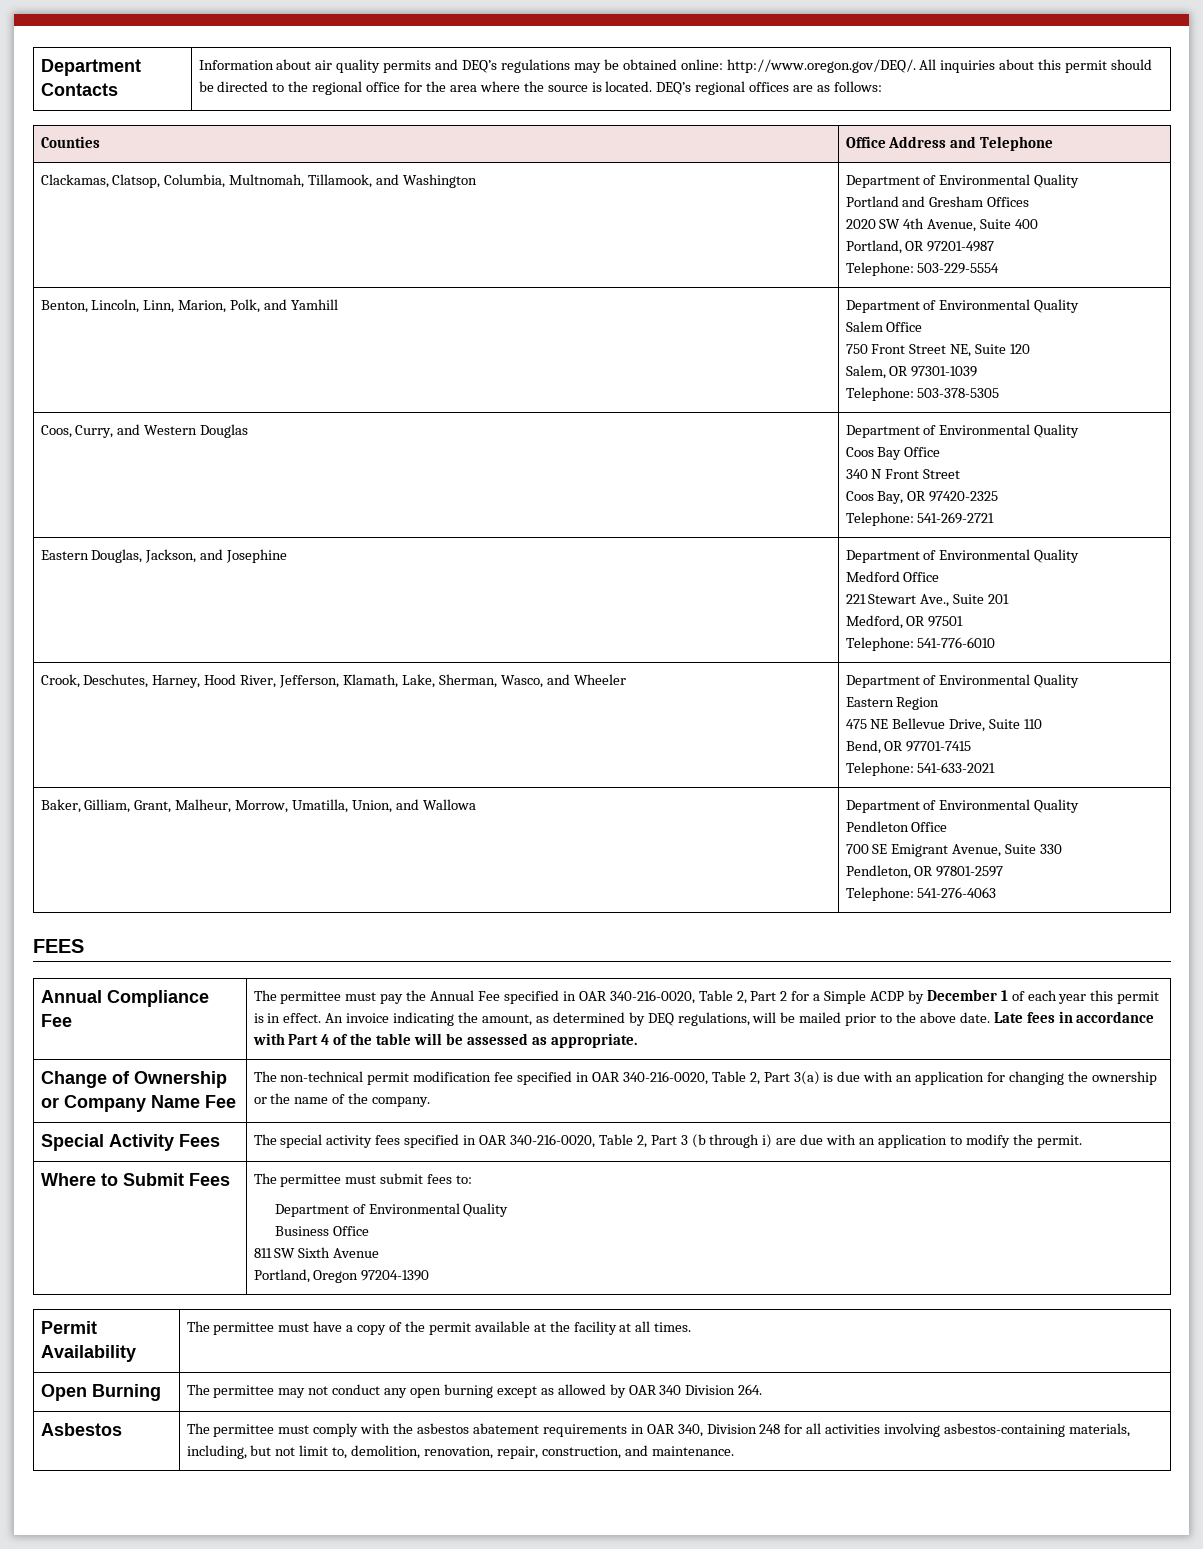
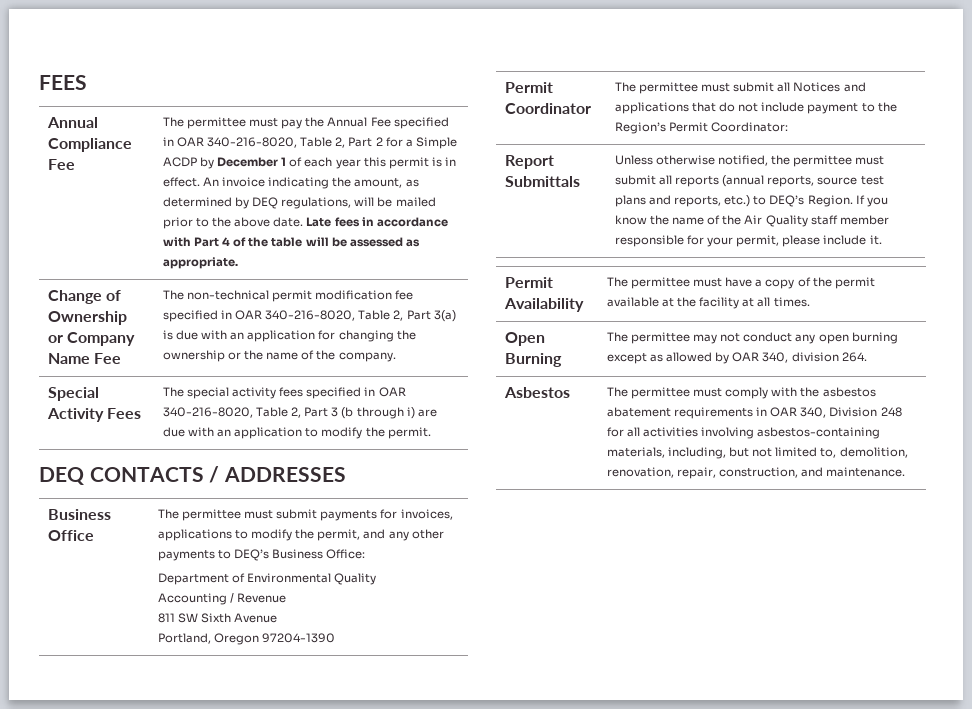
[40,59,141,76] [40,83,118,96] [198,59,1152,73] [198,81,882,95] [40,136,100,148] [845,136,1054,151] [40,174,478,188] [845,174,1080,188] [845,196,1030,207] [845,218,1039,232] [845,240,995,254] [845,262,1000,276] [40,299,339,313] [845,299,1080,313] [845,321,923,332] [845,344,1031,357] [845,365,978,379] [845,387,1000,401] [40,424,249,438] [845,424,1080,438] [845,447,941,460] [845,469,961,479] [845,491,999,504] [845,512,995,526] [40,549,288,563] [845,549,1080,563] [845,571,940,582] [845,594,1010,607] [845,615,964,629] [845,637,996,651] [40,674,626,688] [845,674,1080,688] [845,697,940,710] [845,718,1043,732] [845,740,972,754] [845,762,996,776] [40,799,476,813] [845,799,1080,813] [845,821,948,832] [845,844,1063,857] [845,865,1004,879] [845,887,997,901] Department Contacts | Information about air quality permits and DEQ’s regulations may be obtained online: http://www.oregon.gov/DEQ/. All inquiries about this permit should be directed to the regional office for the area where the source is located. DEQ’s regional offices are as follows: // Counties | Office Address and Telephone // Clackamas, Clatsop, Columbia, Multnomah, Tillamook, and Washington | Department of Environmental Quality // Portland and Gresham Offices // 2020 SW 4th Avenue, Suite 400 // Portland, OR 97201-4987 // Telephone: 503-229-5554 // Benton, Lincoln, Linn, Marion, Polk, and Yamhill | Department of Environmental Quality // Salem Office // 750 Front Street NE, Suite 120 // Salem, OR 97301-1039 // Telephone: 503-378-5305 // Coos, Curry, and Western Douglas | Department of Environmental Quality // Coos Bay Office // 340 N Front Street // Coos Bay, OR 97420-2325 // Telephone: 541-269-2721 // Eastern Douglas, Jackson, and Josephine | Department of Environmental Quality // Medford Office // 221 Stewart Ave., Suite 201 // Medford, OR 97501 // Telephone: 541-776-6010 // Crook, Deschutes, Harney, Hood River, Jefferson, Klamath, Lake, Sherman, Wasco, and Wheeler | Department of Environmental Quality // Eastern Region // 475 NE Bellevue Drive, Suite 110 // Bend, OR 97701-7415 // Telephone: 541-633-2021 // Baker, Gilliam, Grant, Malheur, Morrow, Umatilla, Union, and Wallowa | Department of Environmental Quality // Pendleton Office // 700 SE Emigrant Avenue, Suite 330 // Pendleton, OR 97801-2597 // Telephone: 541-276-4063 // -> (39, 82) none
[609,990,695,1004] 340-216-0020, -> [207,137,298,148] 340-216-8020,
[622,1071,708,1085] 340-216-0020, -> [265,310,356,321] 340-216-8020,
[509,1134,595,1148] 340-216-0020, -> [162,407,253,418] 340-216-8020,
[40,1173,230,1186] [253,1173,473,1187] [274,1203,509,1217] [274,1226,369,1236] // Where to Submit Fees | The permittee must submit fees to: // Department of Environmental Quality // Business Office -> [39,466,346,485] [47,509,111,520] [47,530,94,541] [157,509,453,521] [157,529,444,541] [157,549,366,561] [157,573,377,585] [157,593,287,605] // DEQ CONTACTS / ADDRESSES // Business Office | The permittee must submit payments for invoices, applications to modify the permit, and any other payments to DEQ’s Business Office: // Department of Environmental Quality // Accounting / Revenue
(430, 1275) none -> [504,82,553,93] [504,103,591,114] [614,82,866,94] [614,102,897,114] [614,122,789,134] [504,155,554,169] [504,176,580,187] [614,155,885,167] [614,175,884,187] [614,195,888,207] [614,215,889,227] [614,235,882,247] // Permit Coordinator | The permittee must submit all Notices and applications that do not include payment to the Region’s Permit Coordinator: // Report Submittals | Unless otherwise notified, the permittee must submit all reports (annual reports, source test plans and reports, etc.) to DEQ’s Region. If you know the name of the Air Quality staff member responsible for your permit, please include it.
[659,1385,736,1395] 340 Division -> [762,352,839,363] 340, division
[299,1445,329,1456] limit -> [775,447,818,457] limited

